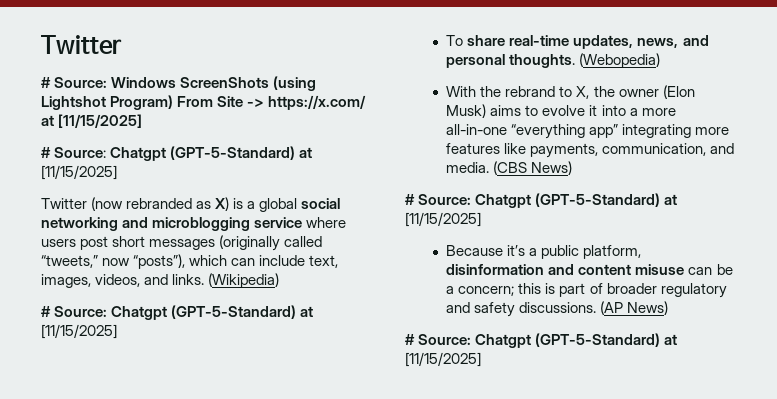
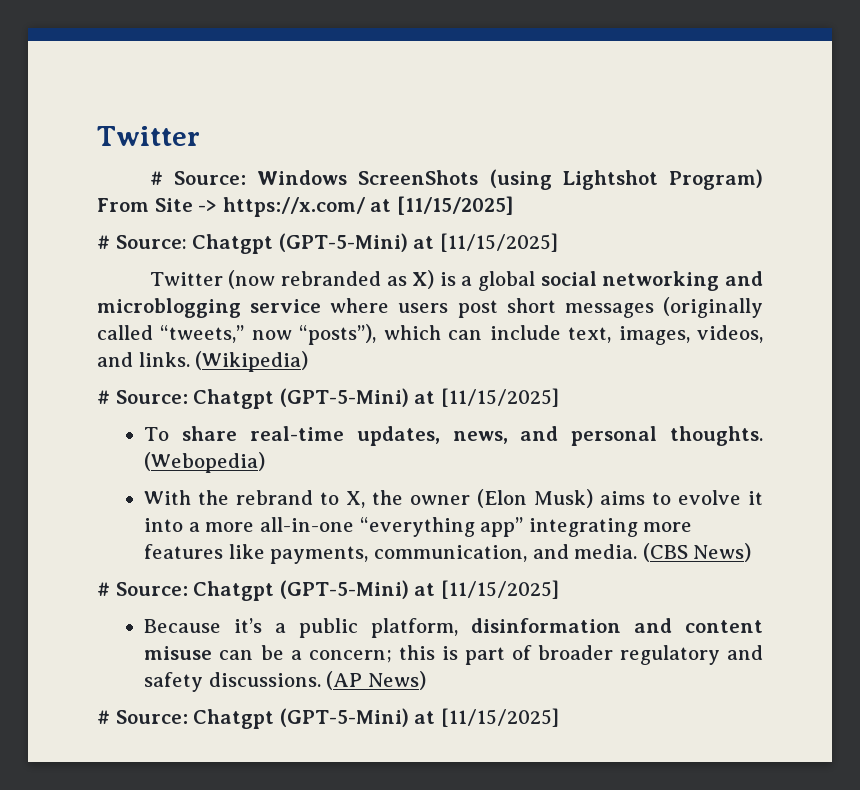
[170,146,296,160] (GPT-5-Standard) -> [278,233,408,252] (GPT-5-Mini)
[171,305,297,319] (GPT-5-Standard) -> [279,388,409,407] (GPT-5-Mini)
[535,193,661,207] (GPT-5-Standard) -> [279,580,409,599] (GPT-5-Mini)
[535,333,661,347] (GPT-5-Standard) -> [279,708,409,727] (GPT-5-Mini)

